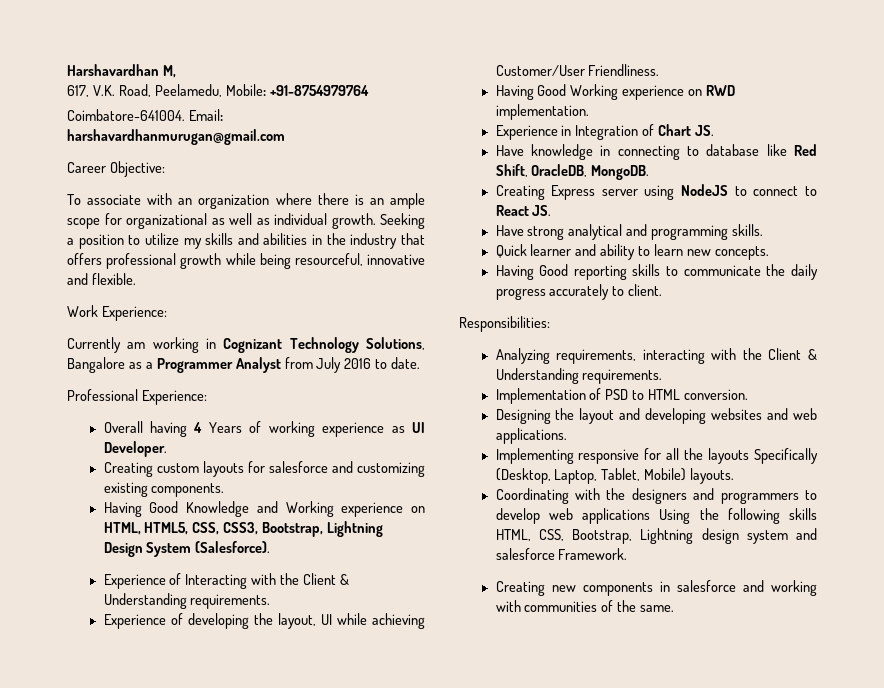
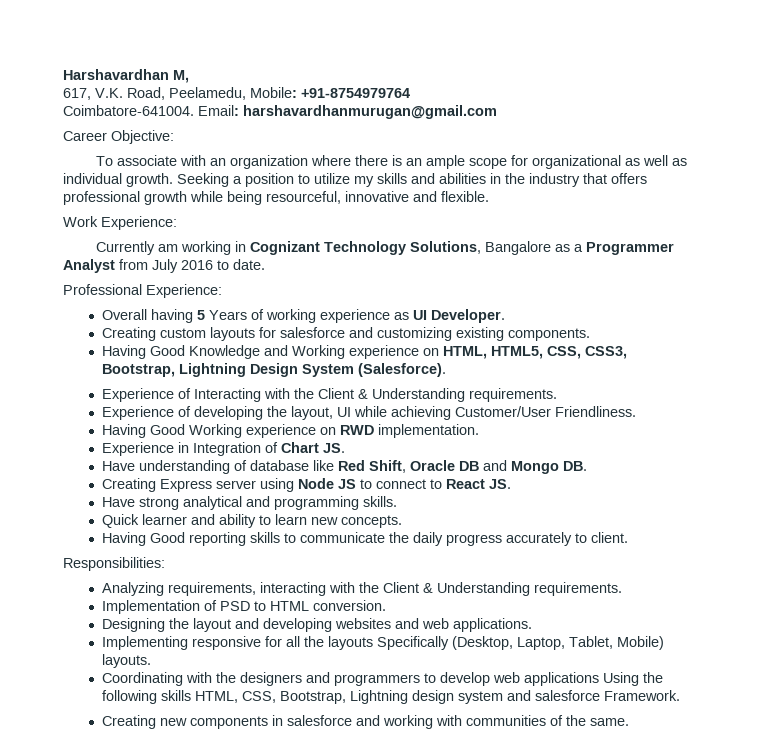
[193,422,203,433] 4 -> [197,310,206,320] 5
[530,144,817,160] [495,164,650,180] knowledge in connecting to database like Red Shift, OracleDB, MongoDB. -> [139,460,588,474] understanding of database like Red Shift, Oracle DB and Mongo DB.
[681,184,729,196] NodeJS -> [298,478,357,489] Node JS

